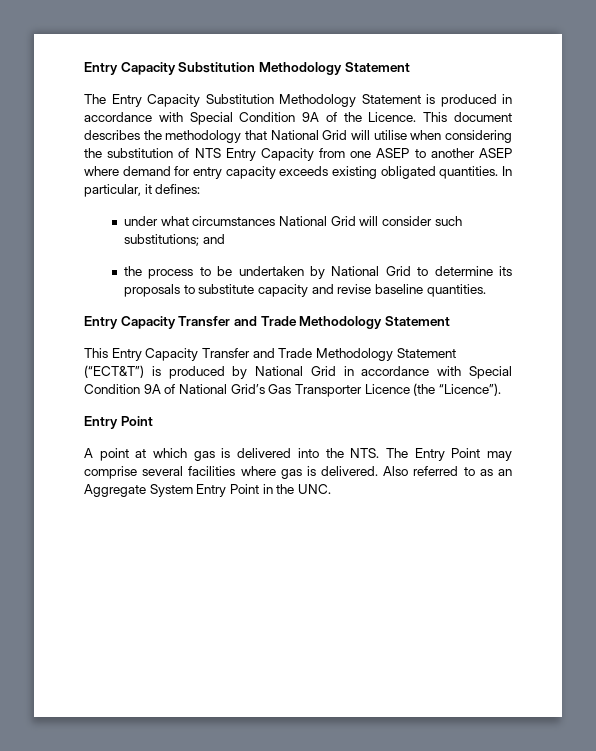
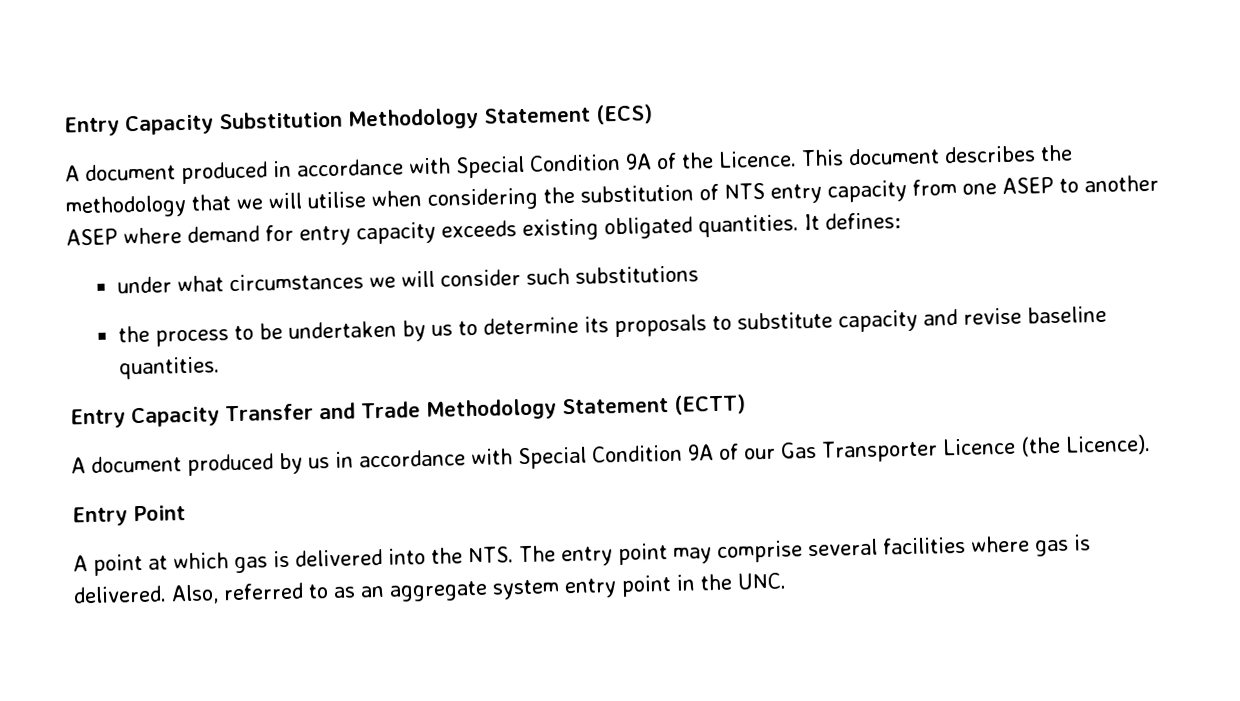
[84,62,410,75] [84,94,435,107] Entry Capacity Substitution Methodology Statement // The Entry Capacity Substitution Methodology Statement is -> [64,104,653,137] [65,163,176,182] Entry Capacity Substitution Methodology Statement (ECS) // A document
[270,130,348,140] National Grid -> [236,198,263,210] we
[225,148,314,161] Entry Capacity -> [770,180,907,204] entry capacity
[502,166,512,176] [84,184,152,197] In particular, it -> [804,213,820,231] It
[279,216,356,226] National Grid -> [368,276,396,289] we
[124,234,225,246] substitutions; and -> [574,265,699,284] substitutions
[331,266,411,276] National Grid -> [430,324,453,336] us
[84,348,456,361] [84,365,512,379] [84,384,265,394] // This Entry Capacity Transfer and Trade Methodology Statement (“ECT&T”) is produced by National Grid in accordance with Special Condition 9A of National Grid’s -> [672,394,746,415] [71,443,776,477] (ECTT) // A document produced by us in accordance with Special Condition 9A of our
[438,383,501,396] “Licence”). -> [1064,434,1151,456] Licence).
[414,448,481,461] Entry Point -> [561,543,668,567] entry point
[383,466,409,476] Also -> [171,584,219,605] Also,
[84,484,259,497] Aggregate System Entry Point -> [389,574,672,602] aggregate system entry point

